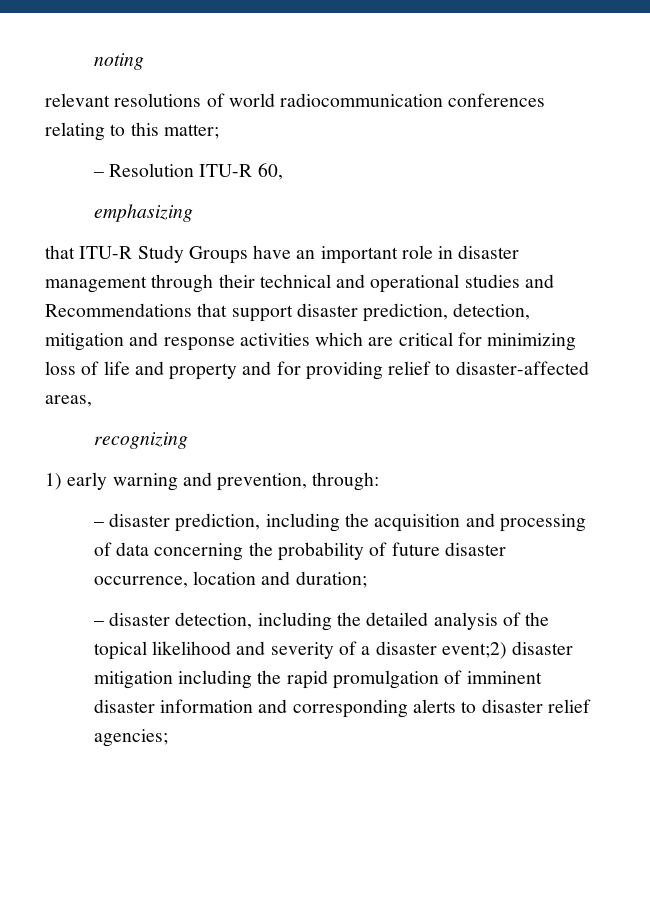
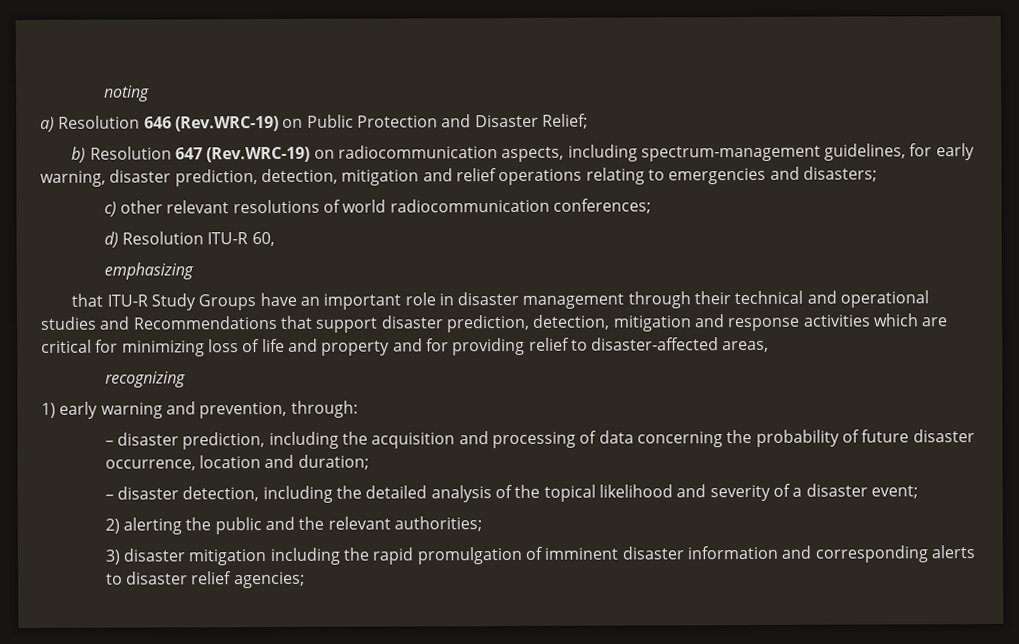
(144, 61) none -> [40,113,588,132] [71,143,975,163] [40,166,877,187] [103,200,164,217] a) Resolution 646 (Rev.WRC-19) on Public Protection and Disaster Relief; // b) Resolution 647 (Rev.WRC-19) on radiocommunication aspects, including spectrum-management guidelines, for early warning, disaster prediction, detection, mitigation and relief operations relating to emergencies and disasters; // c) other
[448,93,546,107] [45,122,219,141] [92,172,104,177] conferences relating to this matter; // – -> [552,198,651,214] [103,231,119,248] conferences; // d)
[441,642,507,659] event;2) -> [870,485,918,499] [104,516,482,535] [104,549,121,565] event; // 2) alerting the public and the relevant authorities; // 3)

